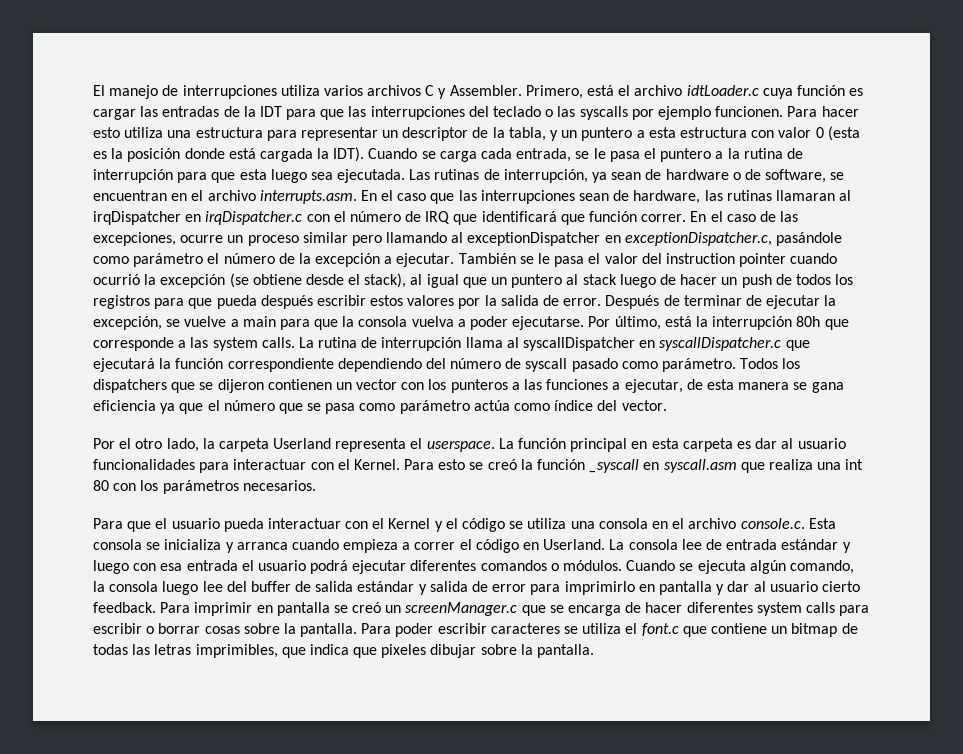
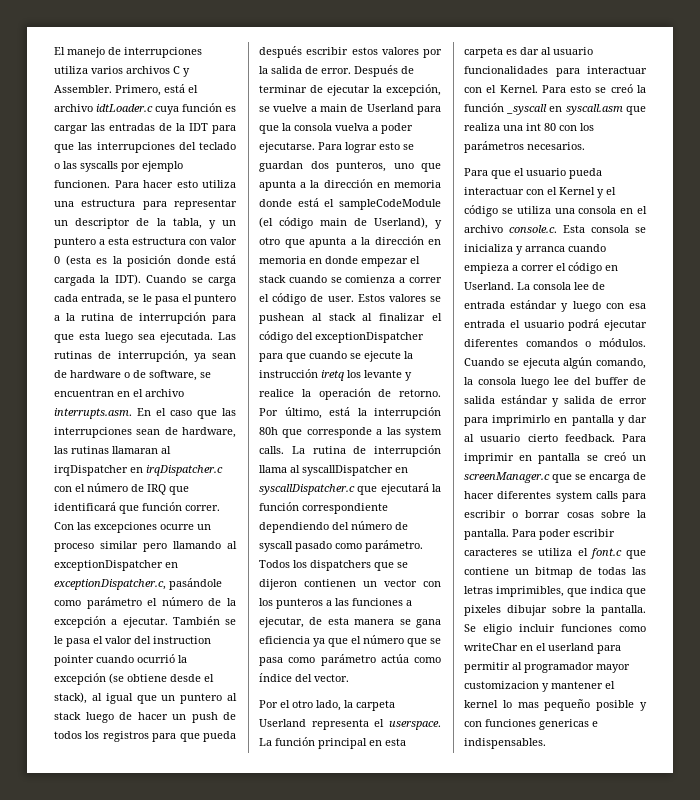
[690,211,799,222] [93,232,176,246] En el caso de las excepciones, -> [54,522,157,533] Con las excepciones
(276, 321) none -> [350,104,414,112] de Userland
(585, 323) none -> [318,142,414,153] [259,161,441,172] [259,179,441,191] [259,198,441,210] [259,217,442,229] [259,236,441,248] [259,256,420,267] [259,275,442,283] [259,293,441,305] [259,313,442,324] [259,331,424,343] [259,351,413,362] [259,369,412,381] [259,388,441,400] Para lograr esto se guardan dos punteros, uno que apunta a la dirección en memoria donde está el sampleCodeModule (el código main de Userland), y otro que apunta a la dirección en memoria en donde empezar el stack cuando se comienza a correr el código de user. Estos valores se pushean al stack al finalizar el código del exceptionDispatcher para que cuando se ejecute la instrucción iretq los levante y realice la operación de retorno.
(595, 651) none -> [464,624,646,635] [464,643,621,654] [464,662,630,673] [464,681,615,692] [464,699,647,711] [464,719,598,730] [464,738,546,749] Se eligio incluir funciones como writeChar en el userland para permitir al programador mayor customizacion y mantener el kernel lo mas pequeño posible y con funciones genericas e indispensables.

